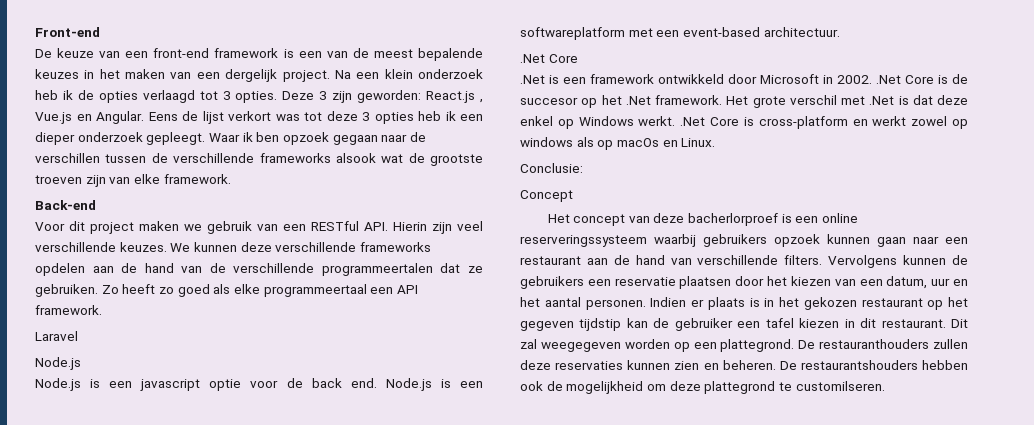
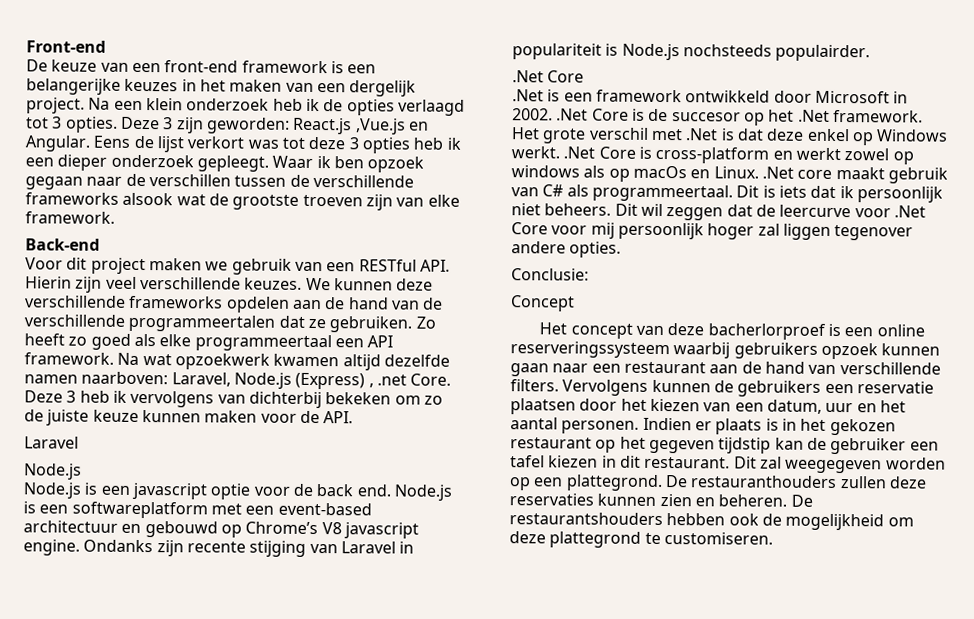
[326,48,483,61] van de meest bepalende -> [26,78,121,95] belangerijke
[479,99,483,103] [35,112,72,124] , Vue.js -> [355,118,406,135] ,Vue.js
(102, 310) none -> [117,352,450,371] [24,371,452,390] [24,390,443,409] [24,409,354,426] Na wat opzoekwerk kwamen altijd dezelfde namen naarboven: Laravel, Node.js (Express) , .net Core. Deze 3 heb ik vervolgens van dichterbij bekeken om zo de juiste keuze kunnen maken voor de API.
[763,27,840,37] architectuur. -> [23,520,419,539] [23,539,415,557] [512,43,871,62] architectuur en gebouwd op Chrome’s V8 javascript engine. Ondanks zijn recente stijging van Laravel in populariteit is Node.js nochsteeds populairder.
(716, 142) none -> [761,166,948,184] [511,184,943,203] [511,203,926,221] [511,222,914,241] [511,241,622,258] .Net core maakt gebruik van C# als programmeertaal. Dit is iets dat ik persoonlijk niet beheers. Dit wil zeggen dat de leercurve voor .Net Core voor mij persoonlijk hoger zal liggen tegenover andere opties.
[795,381,885,391] customilseren. -> [663,532,773,545] customiseren.

